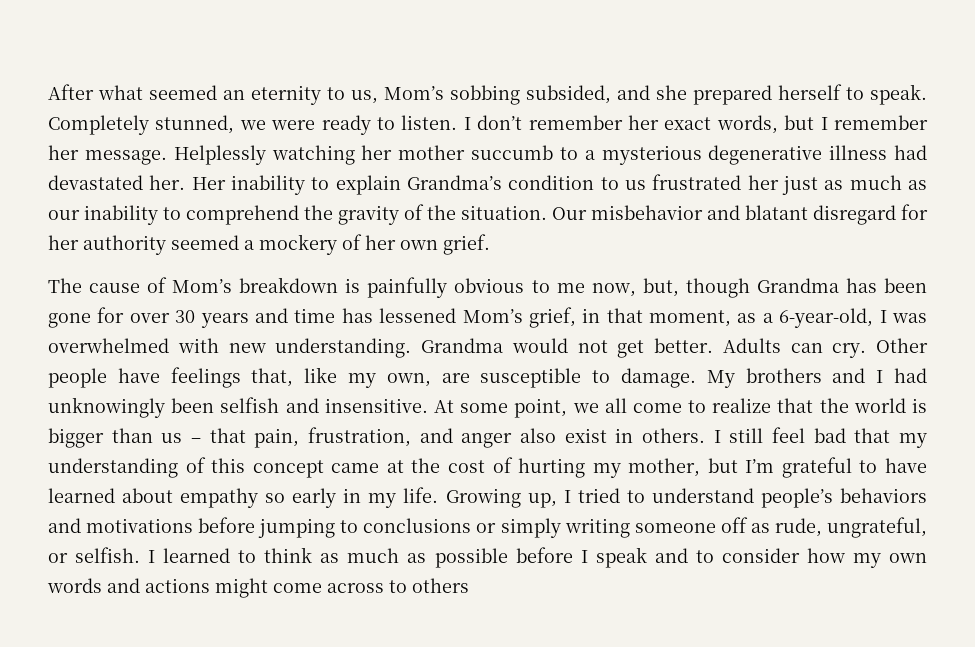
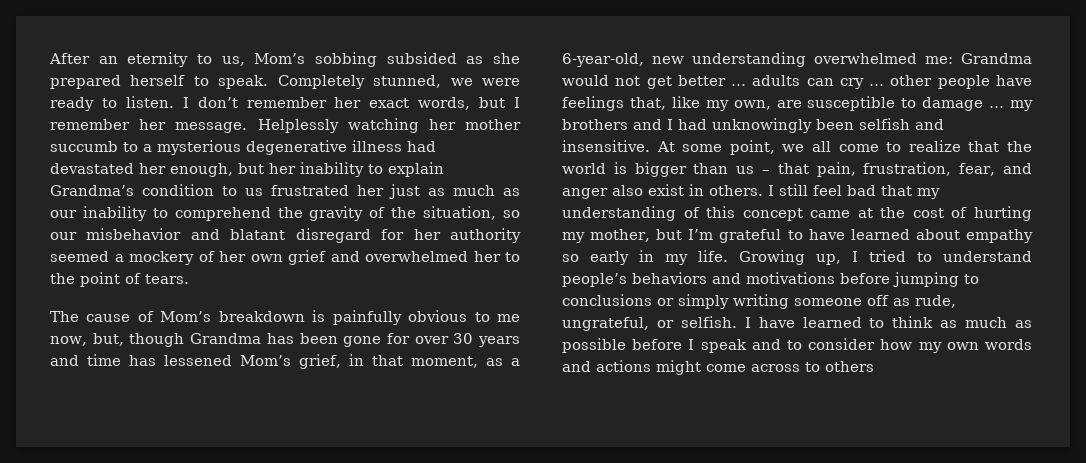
[98,85,217,100] what seemed -> (90, 58) none
[526,85,650,104] subsided, and -> [386,52,484,64] subsided as
[149,175,226,190] her. Her -> [139,163,296,177] her enough, but her
[461,205,587,220] situation. Our -> [423,206,521,220] [50,232,77,240] situation, so our
[443,234,490,255] grief. -> [288,250,520,265] [50,272,189,287] grief and overwhelmed her to the point of tears.
[879,310,928,323] [48,338,928,358] I was overwhelmed with new understanding. Grandma would not get better. Adults can cry. Other -> [652,52,1032,67] [562,75,933,89] new understanding overwhelmed me: Grandma would not get better … adults can cry … other
[621,368,735,388] damage. My -> [922,97,1033,111] damage … my
(411, 437) none -> [959,163,996,176] fear,
(156, 556) none -> [758,317,795,328] have

